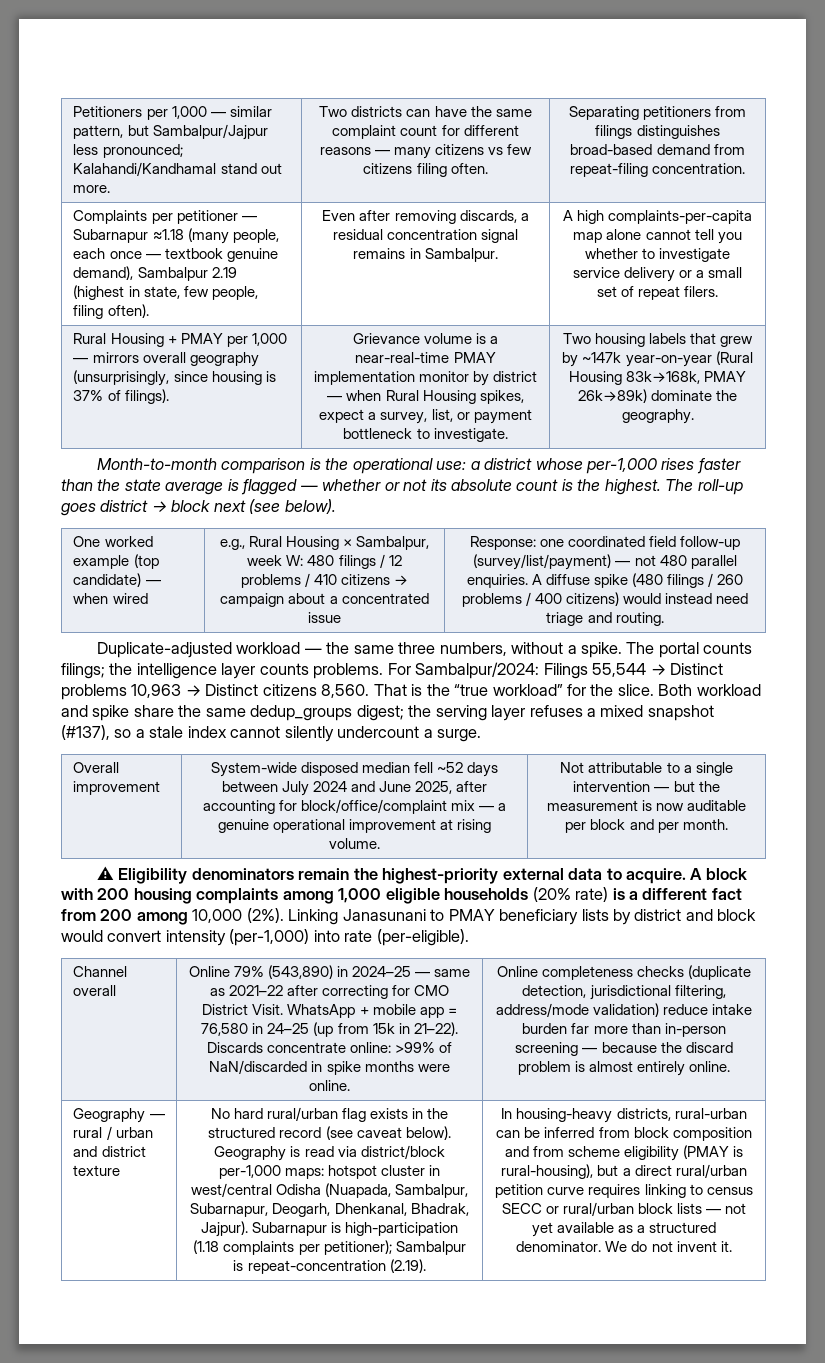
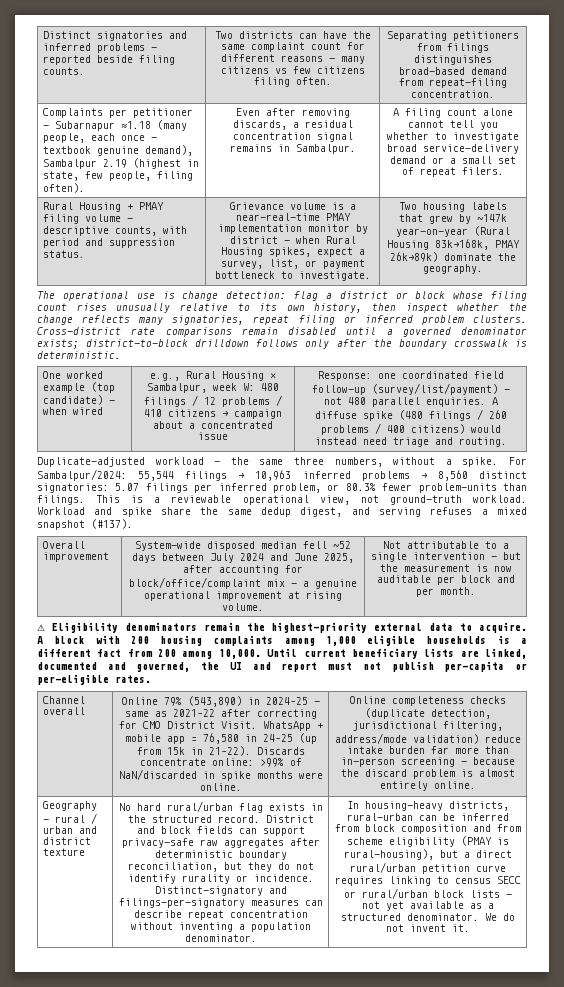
[73,106,272,120] [73,124,268,140] [73,144,183,158] [73,162,282,176] [73,185,111,193] Petitioners per 1,000 — similar pattern, but Sambalpur/Jajpur less pronounced; Kalahandi/Kandhamal stand out more. -> [43,31,188,41] [43,43,158,53] [43,55,176,65] [43,67,86,75] Distinct signatories and inferred problems — reported beside filing counts.
[577,210,753,224] [573,232,603,243] high complaints-per-capita map -> [405,108,478,118] filing count
[572,267,675,282] service delivery -> [387,144,519,154] [390,156,427,164] broad service-delivery demand
[226,333,287,347] [73,352,259,367] [73,370,276,386] [73,389,169,404] per 1,000 — mirrors overall geography (unsurprisingly, since housing is 37% of filings). -> [43,214,134,224] [43,226,188,236] [43,238,176,248] [43,250,86,258] filing volume — descriptive counts, with period and suppression status.
[96,458,741,474] [61,479,743,495] [61,499,336,516] Month-to-month comparison is the operational use: a district whose per-1,000 rises faster than the state average is flagged — whether or not its absolute count is the highest. The roll-up goes district → block next (see below). -> [37,291,527,301] [37,303,527,313] [37,315,527,325] [37,327,527,337] [37,339,527,349] [37,351,121,359] The operational use is change detection: flag a district or block whose filing count rises unusually relative to its own history, then inspect whether the change reflects many signatories, repeat filing or inferred problem clusters. Cross-district rate comparisons remain disabled until a governed denominator exists; district-to-block drilldown follows only after the boundary crosswalk is deterministic.
[626,642,753,658] [61,662,724,679] [61,684,761,700] The portal counts filings; the intelligence layer counts problems. For Sambalpur/2024: Filings 55,544 → Distinct problems 10,963 → Distinct citizens 8,560. That is the “true workload” for the slice. Both workload -> [509,457,528,465] [37,469,527,481] [37,483,527,493] [37,495,527,505] [37,507,85,515] For Sambalpur/2024: 55,544 filings → 10,963 inferred problems → 8,560 distinct signatories: 5.07 filings per inferred problem, or 80.3% fewer problem-units than filings. This is a reviewable operational view, not ground-truth workload. Workload
[250,705,714,721] [61,725,482,742] dedup_groups digest; the serving layer refuses a mixed snapshot (#137), so a stale index cannot silently undercount a surge. -> [261,507,527,517] [37,519,133,530] dedup digest, and serving refuses a mixed snapshot (#137).
[532,887,609,902] (20% rate) -> (487, 640) none
[192,908,757,925] [61,929,469,946] 10,000 (2%). Linking Janasunani to PMAY beneficiary lists by district and block would convert intensity (per-1,000) into rate (per-eligible). -> [218,648,527,659] [37,661,527,672] [37,674,151,685] 10,000. Until current beneficiary lists are linked, documented and governed, the UI and report must not publish per-capita or per-eligible rates.
[279,1126,451,1140] [214,1145,445,1161] [218,1165,441,1179] [190,1183,469,1198] [190,1203,469,1217] [200,1221,459,1237] [193,1240,466,1255] [233,1259,426,1274] record (see caveat below). Geography is read via district/block per-1,000 maps: hotspot cluster in west/central Odisha (Nuapada, Sambalpur, Subarnapur, Deogarh, Dhenkanal, Bhadrak, Jajpur). Subarnapur is high-participation (1.18 complaints per petitioner); Sambalpur is repeat-concentration (2.19). -> [217,815,314,823] [136,826,305,836] [121,838,320,848] [154,850,287,860] [127,862,314,872] [127,874,314,884] [154,886,287,896] [118,898,323,908] [133,910,308,920] [130,922,311,932] [184,934,257,942] record. District and block fields can support privacy-safe raw aggregates after deterministic boundary reconciliation, but they do not identify rurality or incidence. Distinct-signatory and filings-per-signatory measures can describe repeat concentration without inventing a population denominator.

